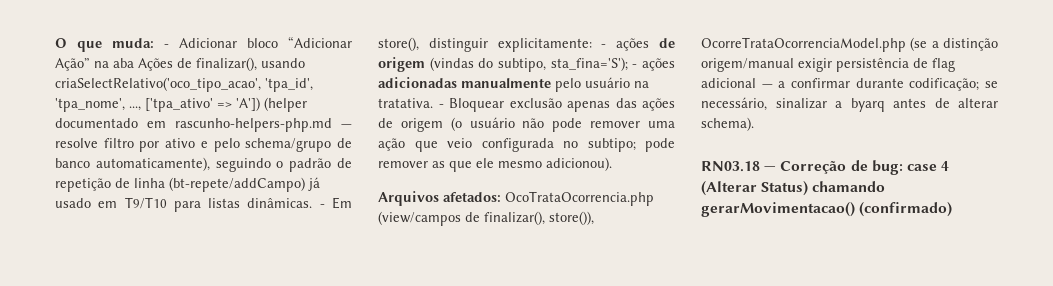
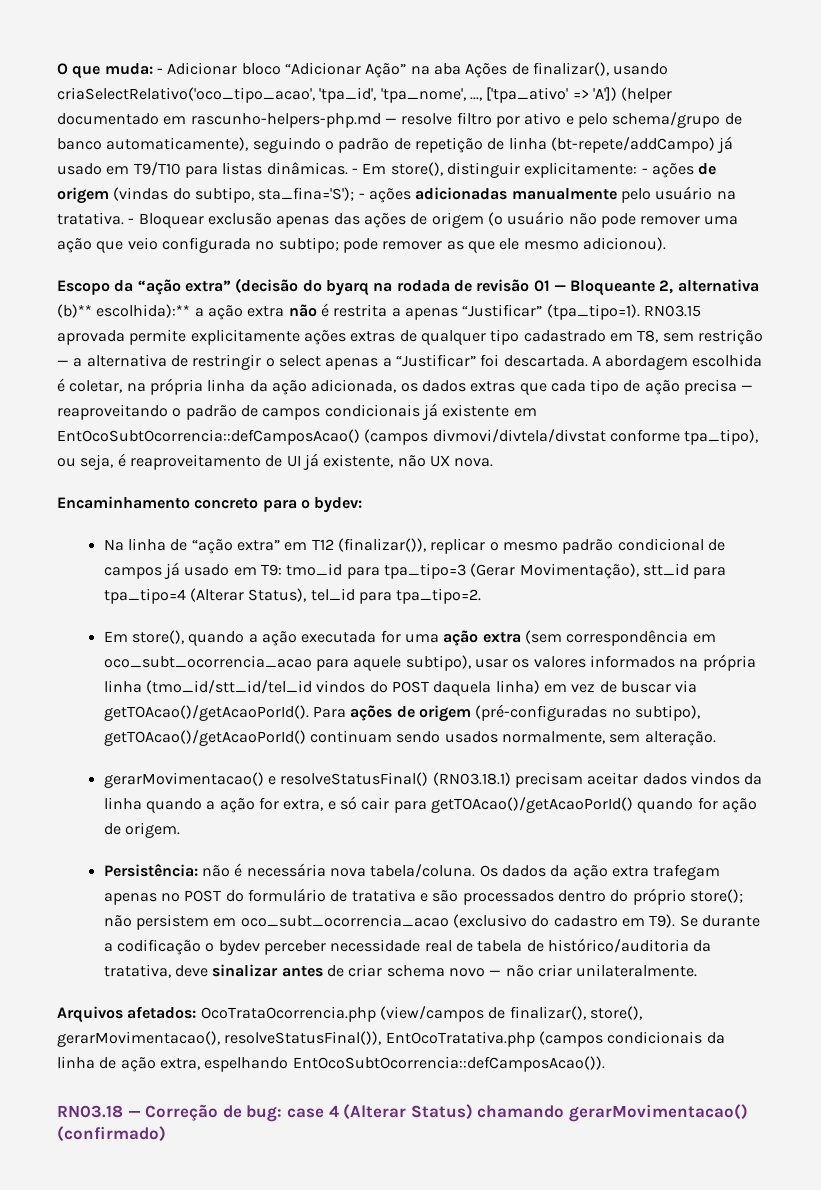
(612, 164) none -> [57,278,759,296] [57,303,701,320] [57,329,763,345] [57,354,763,370] [57,378,754,395] [57,403,537,420] [57,429,759,445] [57,453,494,470] [57,496,363,513] [103,538,725,554] [103,562,727,579] [103,588,482,604] [103,630,716,646] [103,654,756,671] [103,680,698,696] [103,704,701,722] [103,730,716,746] [103,772,763,788] [103,796,757,813] [103,822,181,838] [103,863,721,880] [103,888,743,905] [103,914,760,930] [103,938,712,955] [103,964,698,978] // Escopo da “ação extra” (decisão do byarq na rodada de revisão 01 — Bloqueante 2, alternativa (b)** escolhida):** a ação extra não é restrita a apenas “Justificar” (tpa_tipo=1). RN03.15 aprovada permite explicitamente ações extras de qualquer tipo cadastrado em T8, sem restrição — a alternativa de restringir o select apenas a “Justificar” foi descartada. A abordagem escolhida é coletar, na própria linha da ação adicionada, os dados extras que cada tipo de ação precisa — reaproveitando o padrão de campos condicionais já existente em EntOcoSubtOcorrencia::defCamposAcao() (campos divmovi/divtela/divstat conforme tpa_tipo), ou seja, é reaproveitamento de UI já existente, não UX nova. // Encaminhamento concreto para o bydev: // Na linha de “ação extra” em T12 (finalizar()), replicar o mesmo padrão condicional de campos já usado em T9: tmo_id para tpa_tipo=3 (Gerar Movimentação), stt_id para tpa_tipo=4 (Alterar Status), tel_id para tpa_tipo=2. // Em store(), quando a ação executada for uma ação extra (sem correspondência em oco_subt_ocorrencia_acao para aquele subtipo), usar os valores informados na própria linha (tmo_id/stt_id/tel_id vindos do POST daquela linha) em vez de buscar via getTOAcao()/getAcaoPorId(). Para ações de origem (pré-configuradas no subtipo), getTOAcao()/getAcaoPorId() continuam sendo usados normalmente, sem alteração. // gerarMovimentacao() e resolveStatusFinal() (RN03.18.1) precisam aceitar dados vindos da linha quando a ação for extra, e só cair para getTOAcao()/getAcaoPorId() quando for ação de origem. // Persistência: não é necessária nova tabela/coluna. Os dados da ação extra trafegam apenas no POST do formulário de tratativa e são processados dentro do próprio store(); não persistem em oco_subt_ocorrencia_acao (exclusivo do cadastro em T9). Se durante a codificação o bydev perceber necessidade real de tabela de histórico/auditoria da tratativa, deve sinalizar antes de criar schema novo — não criar unilateralmente.
[549,211,594,225] [701,37,998,52] [701,58,955,72] [701,78,998,91] [701,97,998,112] [701,117,754,131] store()), OcorreTrataOcorrenciaModel.php (se a distinção origem/manual exigir persistência de flag adicional — a confirmar durante codificação; se necessário, sinalizar a byarq antes de alterar schema). -> [589,1006,642,1020] [57,1031,725,1047] [57,1056,605,1072] store(), gerarMovimentacao(), resolveStatusFinal()), EntOcoTratativa.php (campos condicionais da linha de ação extra, espelhando EntOcoSubtOcorrencia::defCamposAcao()).

